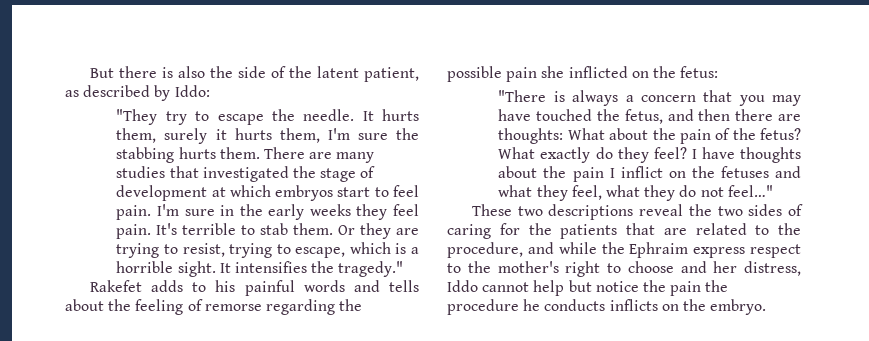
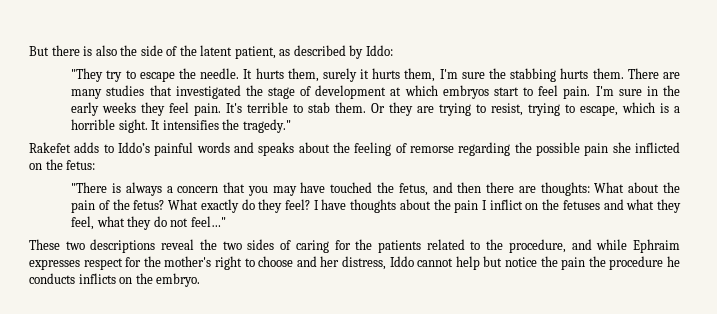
[215,280,236,292] his -> [118,142,151,153] Iddo’s
[389,280,419,292] tells -> [258,142,295,156] speaks
[626,223,687,235] that are -> (421, 246) none
[601,242,801,258] [447,263,461,273] the Ephraim express respect to -> [633,239,680,253] [29,257,142,270] Ephraim expresses respect for

